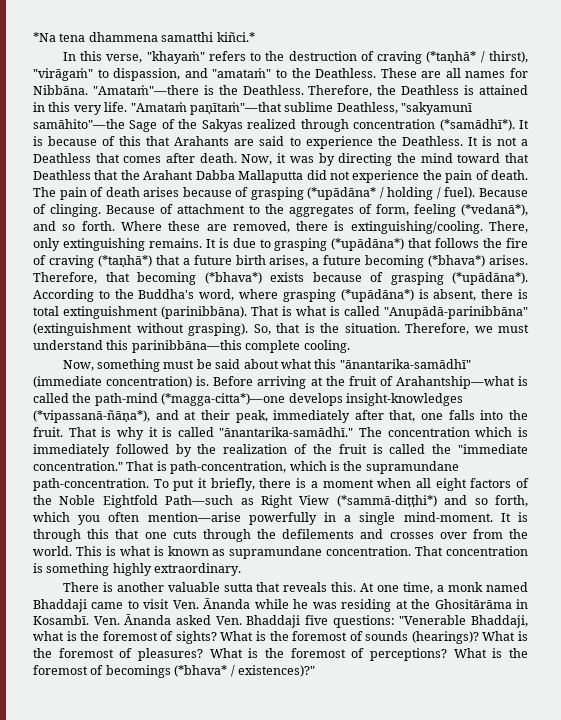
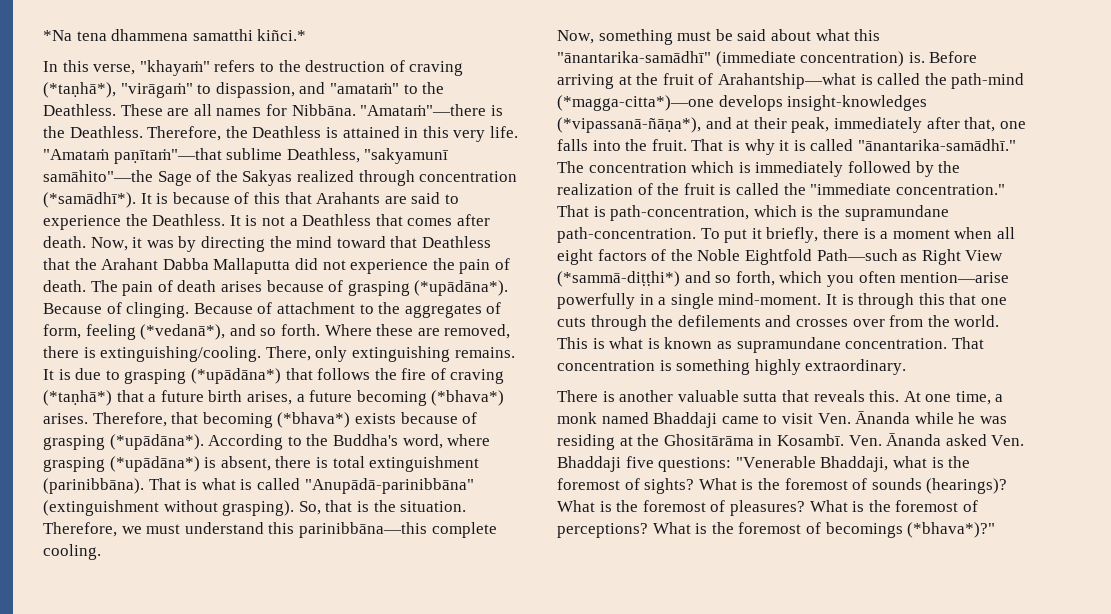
[426,51,528,63] (*taṇhā* / thirst), -> [43,82,116,98] (*taṇhā*),
[307,187,476,200] (*upādāna* / holding / fuel). -> [414,280,509,296] (*upādāna*).
[174,665,315,677] (*bhava* / existences)?" -> [907,522,996,538] (*bhava*)?"

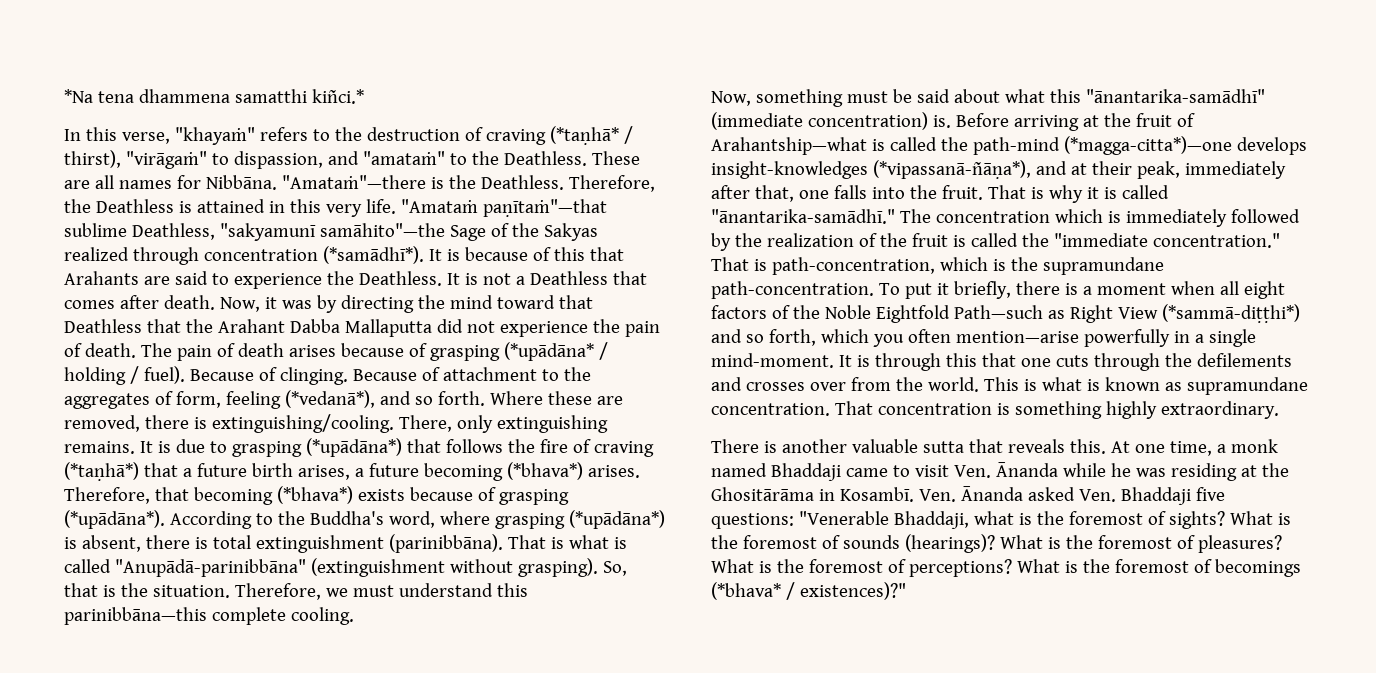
[43,82,116,98] (*taṇhā*), -> [549,126,633,145] [64,150,121,168] (*taṇhā* / thirst),
[414,280,509,296] (*upādāna*). -> [503,342,608,361] [64,366,185,385] (*upādāna* / holding / fuel).
[907,522,996,538] (*bhava*)?" -> [711,582,906,600] (*bhava* / existences)?"

